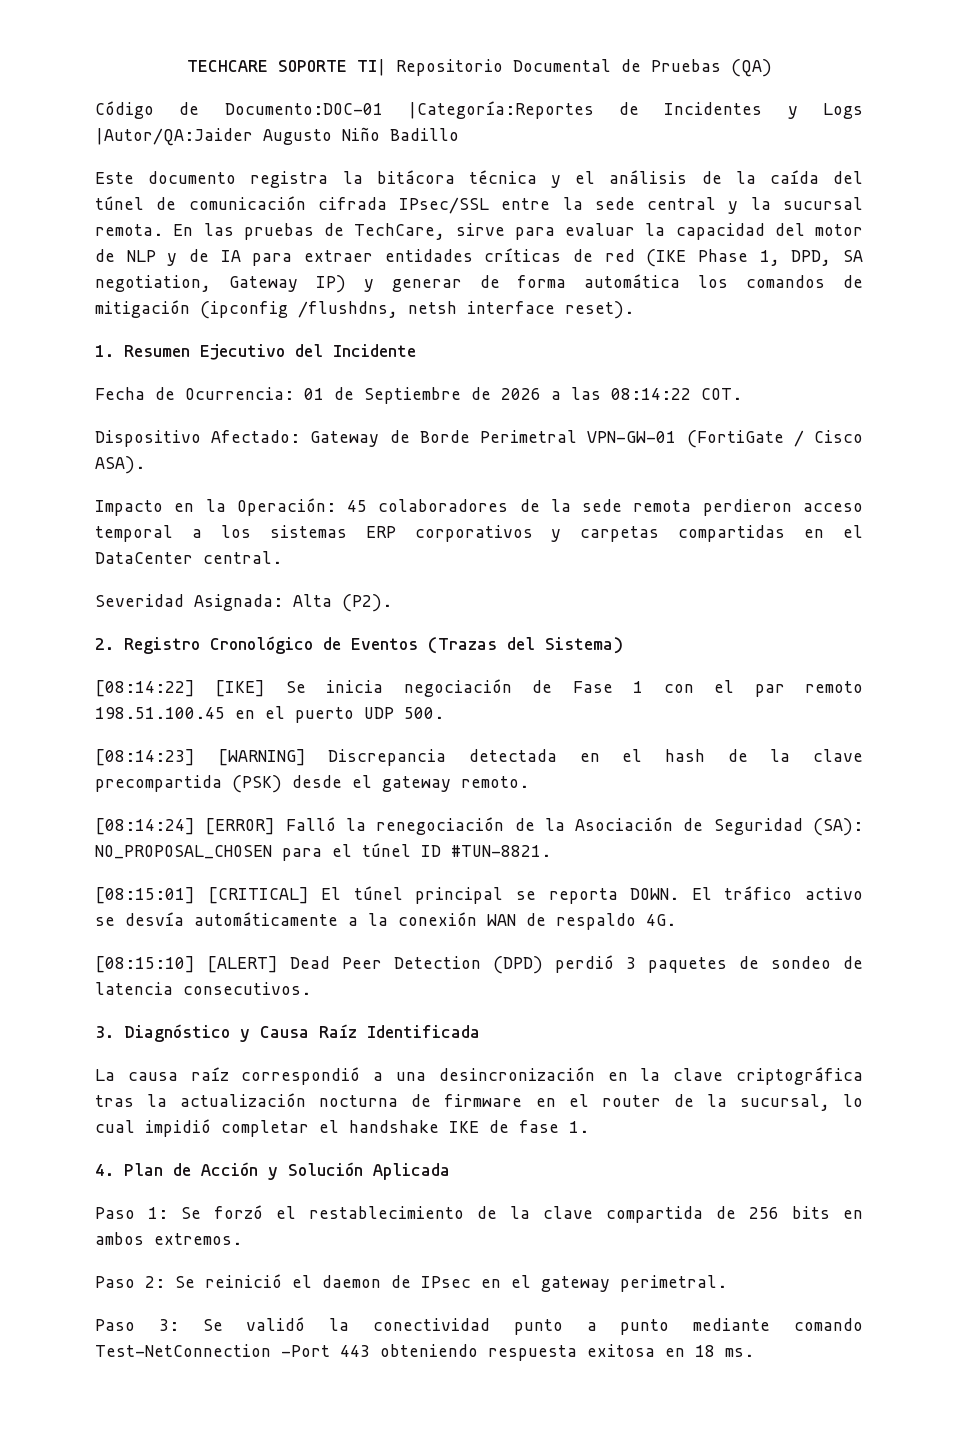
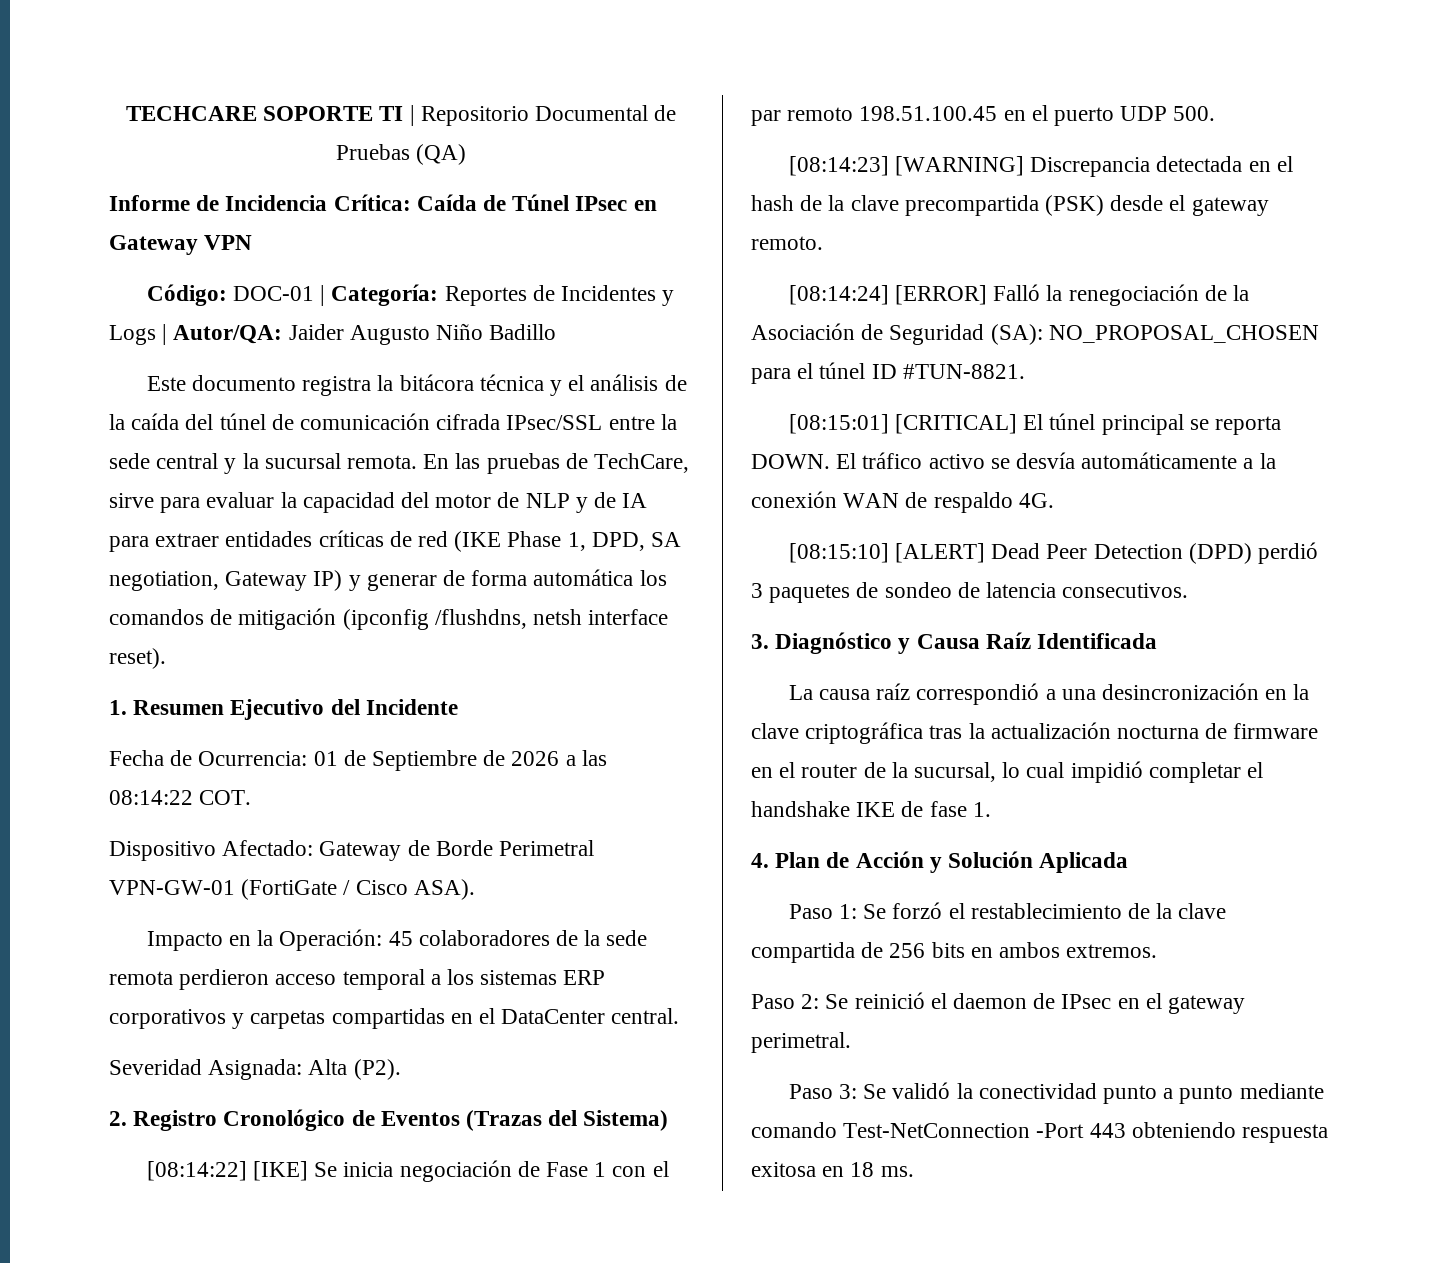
[356,59,386,76] TI| -> [379,105,415,126] TI |
[95,101,594,119] Código de Documento:DOC-01 |Categoría:Reportes -> [109,194,657,211] [109,235,253,255] [146,284,527,306] Informe de Incidencia Crítica: Caída de Túnel IPsec en Gateway VPN // Código: DOC-01 | Categoría: Reportes
[95,128,253,146] |Autor/QA:Jaider -> [162,324,344,345] | Autor/QA: Jaider

